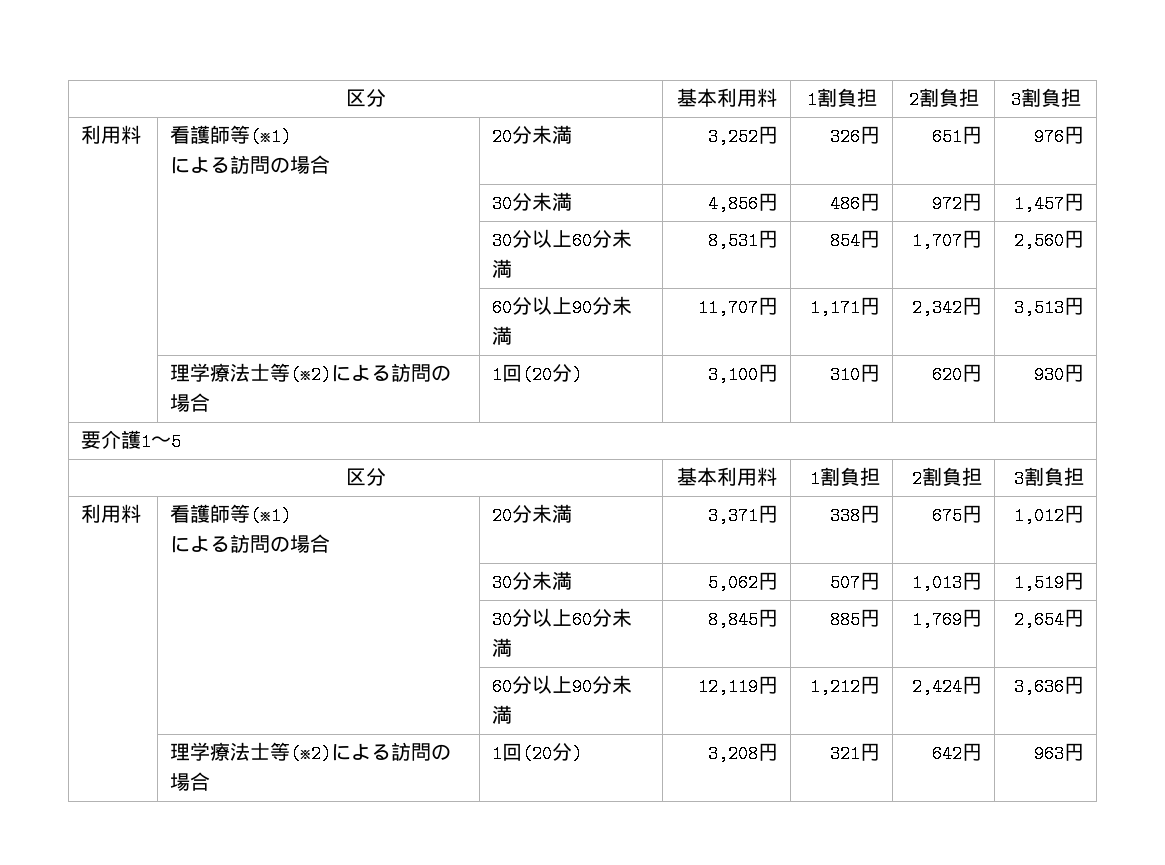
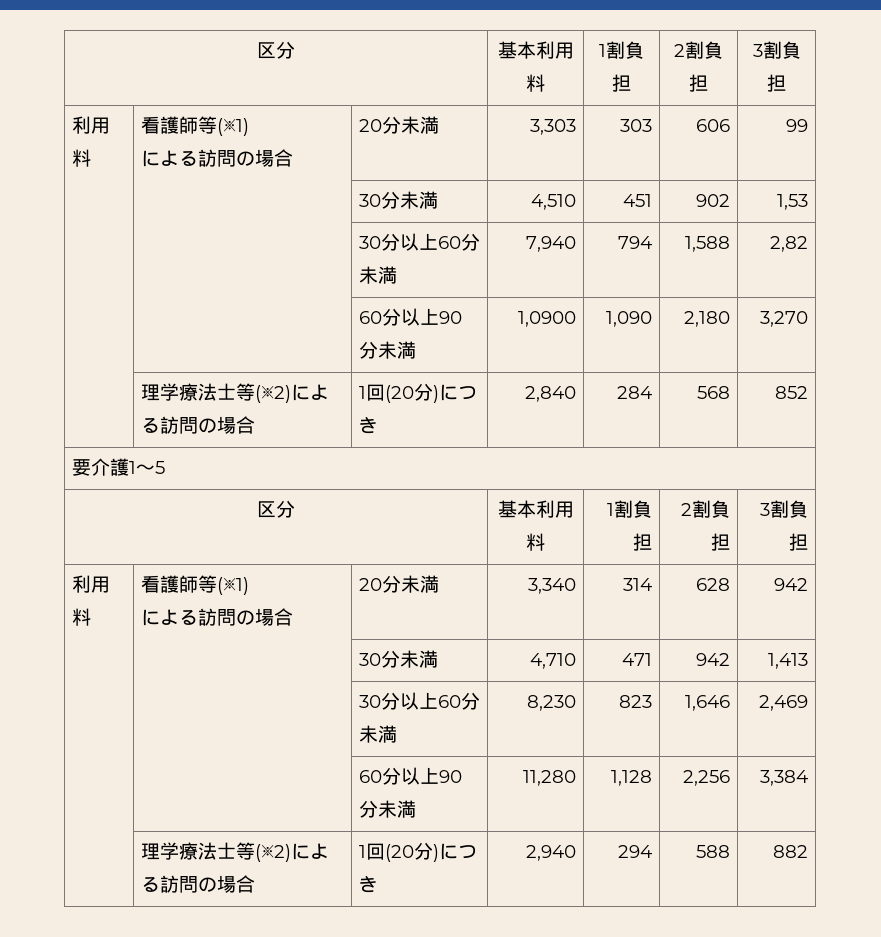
[708,126,779,146] [830,126,881,146] [932,126,983,146] [1034,126,1085,146] [491,192,572,213] [708,193,779,213] [830,193,881,213] [932,193,983,213] [1014,193,1085,213] [491,229,632,250] [491,259,512,278] [708,230,779,250] [830,230,881,250] [912,230,983,250] [1014,230,1085,250] [491,296,632,317] [491,326,512,345] [698,297,779,317] [810,297,881,317] [912,297,983,317] [1014,297,1085,317] 3,252円 | 326円 | 651円 | 976円 // | | 30分未満 | 4,856円 | 486円 | 972円 | 1,457円 // | | 30分以上60分未満 | 8,531円 | 854円 | 1,707円 | 2,560円 // | | 60分以上90分未満 | 11,707円 | 1,171円 | 2,342円 | 3,513円 -> [530,119,577,135] [620,119,653,132] [696,119,731,132] [786,119,809,132] [358,191,438,209] [531,194,577,210] [623,194,653,207] [696,194,731,207] [777,194,809,210] [358,233,480,251] [358,266,397,284] [526,236,577,252] [618,236,653,249] [685,236,731,252] [770,236,809,252] [358,308,462,326] [358,341,416,359] [518,311,577,327] [606,311,653,327] [684,311,731,327] [760,311,809,327] 3,303 | 303 | 606 | 99 // | | 30分未満 | 4,510 | 451 | 902 | 1,53 // | | 30分以上60分未満 | 7,940 | 794 | 1,588 | 2,82 // | | 60分以上90分未満 | 1,0900 | 1,090 | 2,180 | 3,270
[708,364,779,384] [830,364,881,384] [932,364,983,384] [1034,364,1085,384] | 3,100円 | 310円 | 620円 | 930円 -> [438,384,477,401] [358,416,378,434] [525,386,577,402] [617,386,653,399] [697,386,731,399] [775,386,809,399] につき | 2,840 | 284 | 568 | 852
[708,505,779,525] [830,505,881,525] [932,505,983,525] [1014,505,1085,525] [491,571,572,592] [708,572,779,592] [830,572,881,592] [912,572,983,592] [1014,572,1085,592] [491,608,632,629] [491,638,512,657] [708,609,779,629] [830,609,881,629] [912,609,983,629] [1014,609,1085,629] [491,675,632,696] [491,705,512,724] [698,676,779,696] [810,676,881,696] [912,676,983,696] [1014,676,1085,696] 3,371円 | 338円 | 675円 | 1,012円 // | | 30分未満 | 5,062円 | 507円 | 1,013円 | 1,519円 // | | 30分以上60分未満 | 8,845円 | 885円 | 1,769円 | 2,654円 // | | 60分以上90分未満 | 12,119円 | 1,212円 | 2,424円 | 3,636円 -> [528,578,577,594] [623,578,653,591] [696,578,731,591] [774,578,809,591] [358,650,438,668] [530,653,577,669] [622,653,653,666] [696,653,731,666] [768,653,809,669] [358,692,480,710] [358,725,397,743] [527,695,577,711] [619,695,653,708] [685,695,731,711] [759,695,809,711] [358,767,462,785] [358,800,416,818] [523,770,577,786] [611,770,653,786] [683,770,731,786] [760,770,809,786] 3,340 | 314 | 628 | 942 // | | 30分未満 | 4,710 | 471 | 942 | 1,413 // | | 30分以上60分未満 | 8,230 | 823 | 1,646 | 2,469 // | | 60分以上90分未満 | 11,280 | 1,128 | 2,256 | 3,384
[708,743,779,763] [830,743,881,763] [932,743,983,763] [1034,743,1085,763] | 3,208円 | 321円 | 642円 | 963円 -> [438,843,477,860] [358,875,378,893] [526,845,577,861] [618,845,653,858] [696,845,731,858] [773,845,809,858] につき | 2,940 | 294 | 588 | 882

